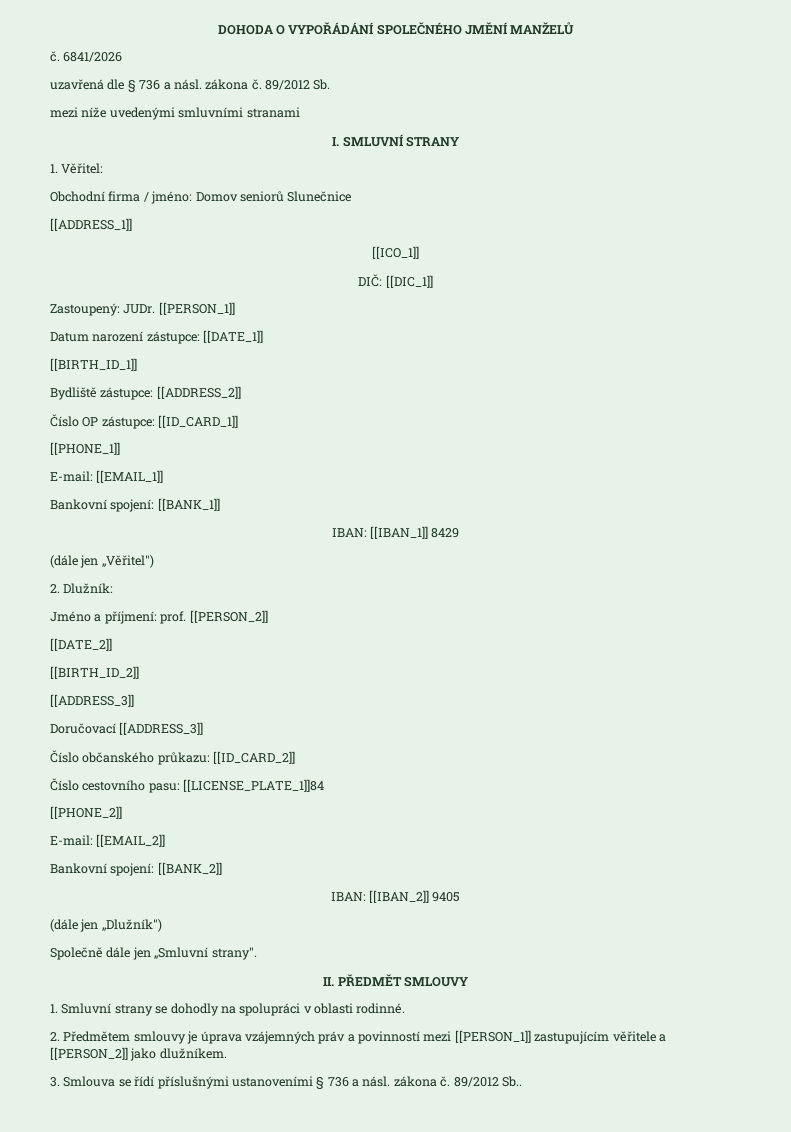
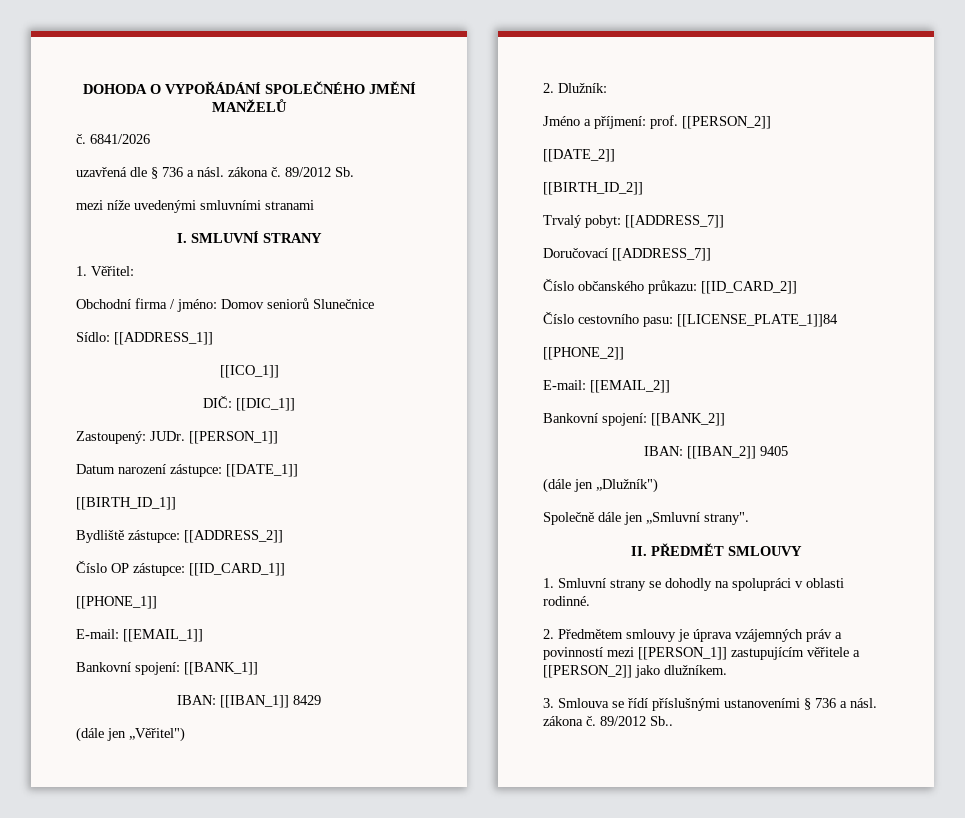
(352, 196) none -> [76,332,110,342] Sídlo:
[50,694,134,707] [[ADDRESS_3]] -> [543,215,724,228] Trvalý pobyt: [[ADDRESS_7]]
[119,722,204,735] [[ADDRESS_3]] -> [612,248,711,261] [[ADDRESS_7]]

